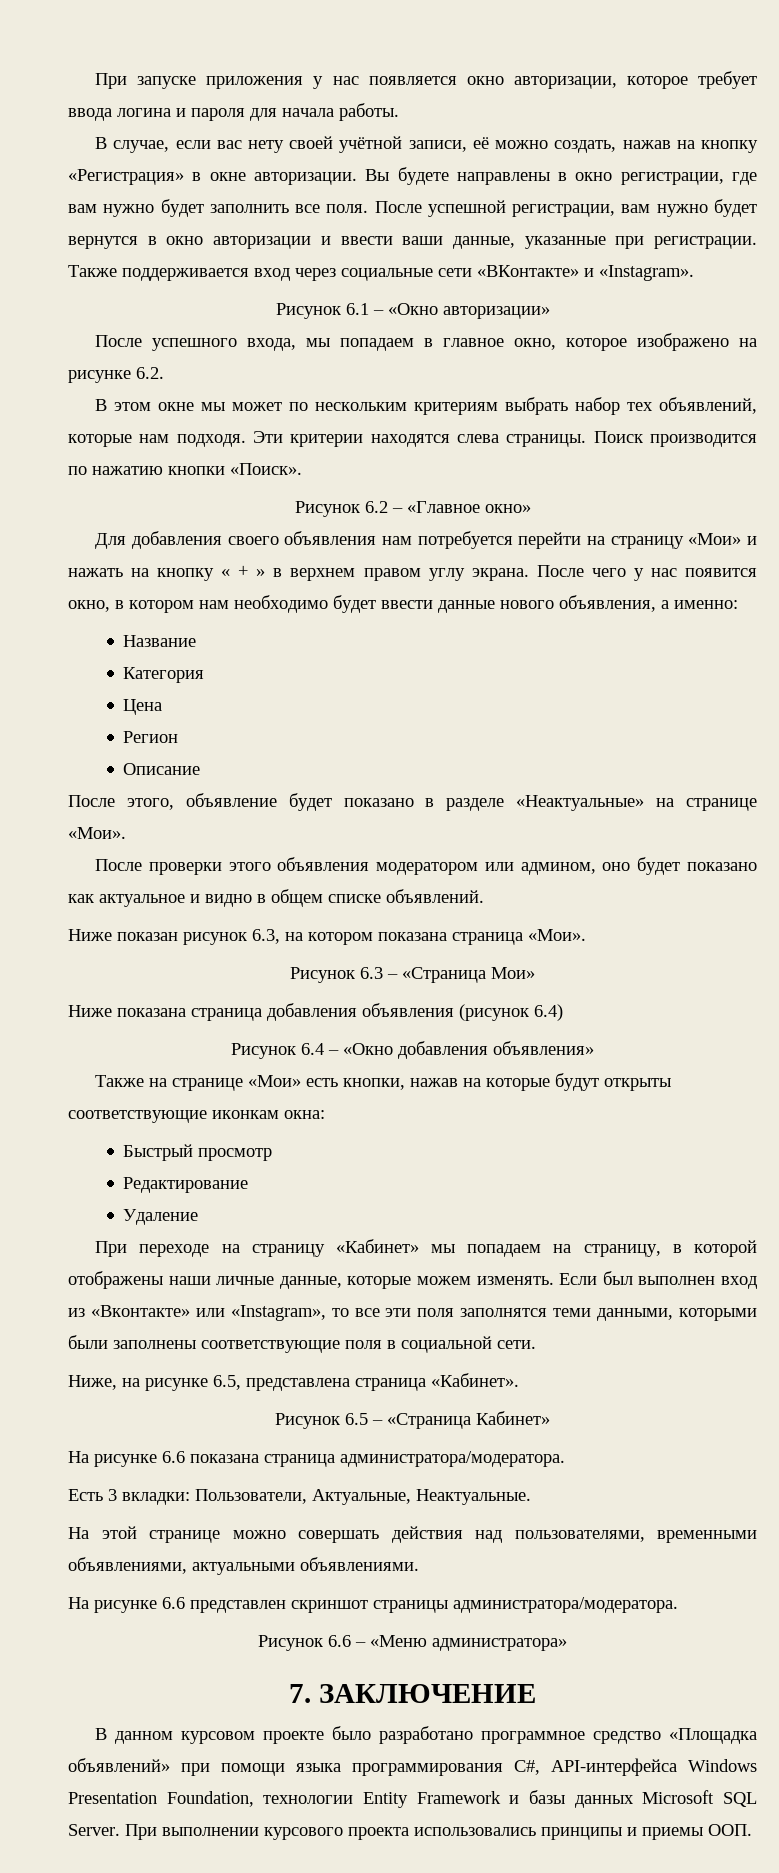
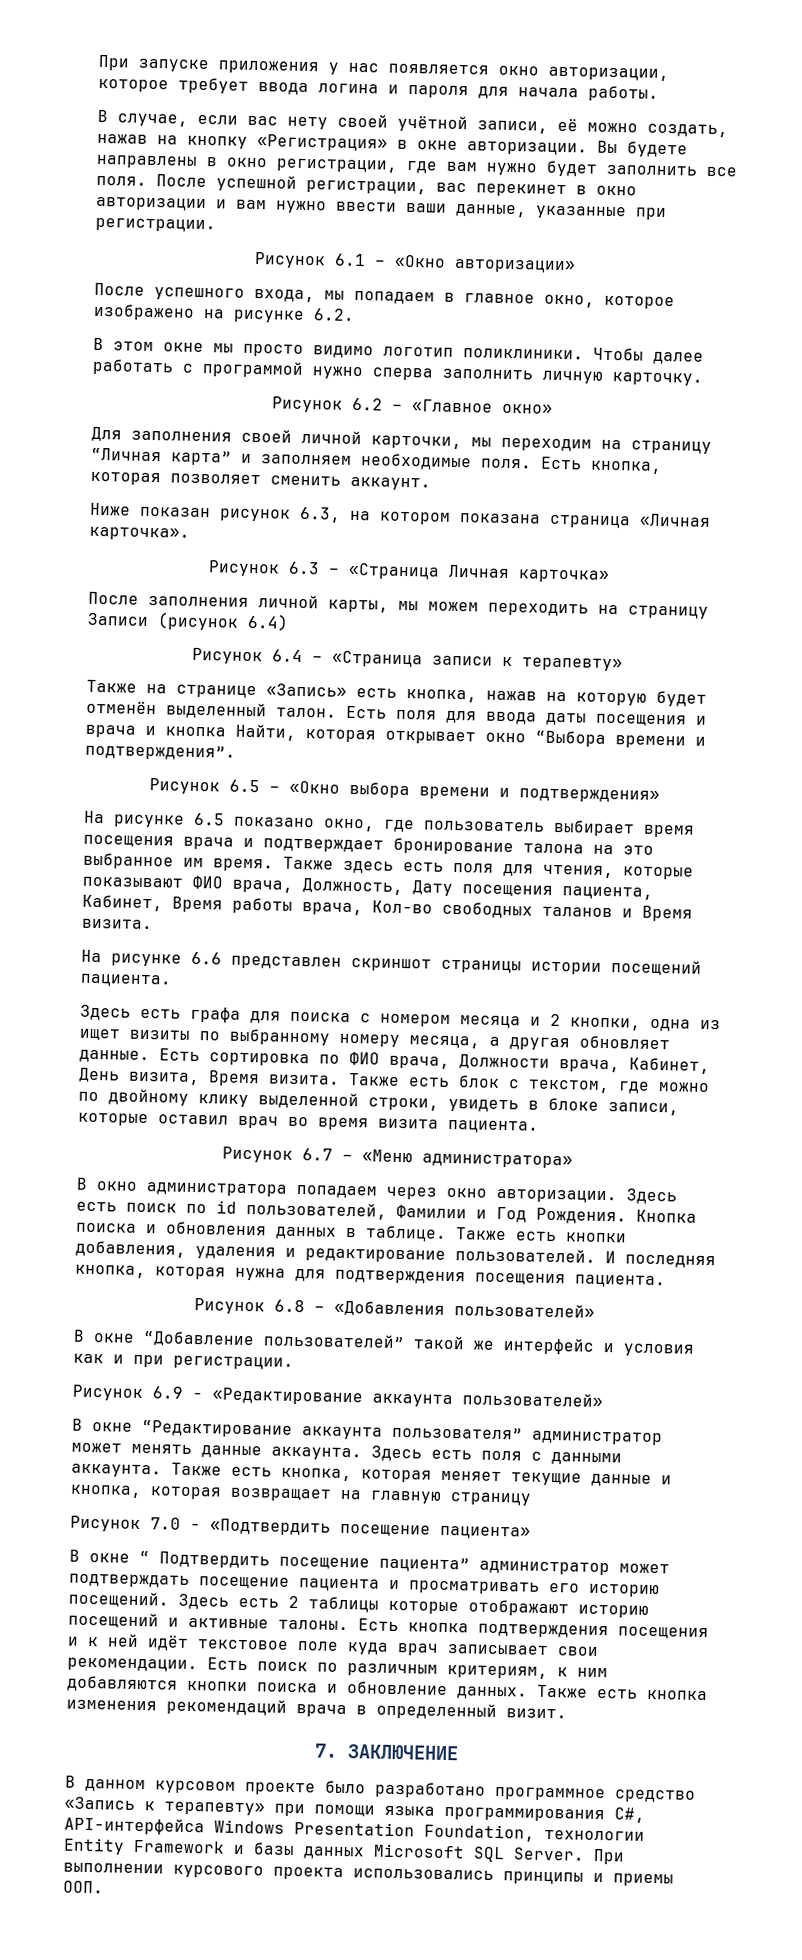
[621,199,757,217] [68,236,138,249] вам нужно будет вернутся -> [436,182,567,198] вас перекинет
(331, 240) none -> [236,199,327,214] вам нужно
[68,265,694,281] Также поддерживается вход через социальные сети «ВКонтакте» и «Instagram». -> (216, 225) none
[232,397,757,415] [68,431,757,447] [68,463,302,475] может по нескольким критериям выбрать набор тех объявлений, которые нам подходя. Эти критерии находятся слева страницы. Поиск производится по нажатию кнопки «Поиск». -> [243,343,704,365] [92,358,703,386] просто видимо логотип поликлиники. Чтобы далее работать с программой нужно сперва заполнить личную карточку.
[131,531,757,549] [68,565,758,581] [68,595,738,613] [123,635,197,647] [123,667,205,683] [123,699,163,715] [123,731,179,743] [123,763,201,775] [68,793,758,811] [68,827,126,839] [95,857,758,875] [68,889,484,907] добавления своего объявления нам потребуется перейти на страницу «Мои» и нажать на кнопку « + » в верхнем правом углу экрана. После чего у нас появится окно, в котором нам необходимо будет ввести данные нового объявления, а именно: // Название // Категория // Цена // Регион // Описание // После этого, объявление будет показано в разделе «Неактуальные» на странице «Мои». // После проверки этого объявления модератором или админом, оно будет показано как актуальное и видно в общем списке объявлений. -> [131,428,712,454] [91,447,662,474] [90,471,431,491] заполнения своей личной карточки, мы переходим на страницу “Личная карта” и заполняем необходимые поля. Есть кнопка, которая позволяет сменить аккаунт.
[528,929,586,941] «Мои». -> [639,513,711,527] [89,526,190,541] «Личная карточка».
[491,967,535,979] [68,1003,454,1021] Мои» // Ниже показана страница добавления объявления -> [448,564,610,583] [88,591,709,619] [87,612,149,626] Личная карточка» // После заполнения личной карты, мы можем переходить на страницу Записи
[343,1041,594,1059] «Окно добавления объявления» -> [332,650,623,672] «Страница записи к терапевту»
[248,1073,672,1091] [68,1110,325,1123] [123,1144,273,1161] [123,1177,249,1193] [123,1209,199,1225] [95,1239,757,1257] [68,1271,758,1289] [68,1305,758,1321] [68,1335,536,1353] [68,1373,519,1391] [275,1411,550,1429] [68,1451,565,1467] [68,1489,531,1505] [68,1526,757,1543] [68,1557,419,1575] «Мои» есть кнопки, нажав на которые будут открыты соответствующие иконкам окна: // Быстрый просмотр // Редактирование // Удаление // При переходе на страницу «Кабинет» мы попадаем на страницу, в которой отображены наши личные данные, которые можем изменять. Если был выполнен вход из «Вконтакте» или «Instagram», то все эти поля заполнятся теми данными, которыми были заполнены соответствующие поля в социальной сети. // Ниже, на рисунке 6.5, представлена страница «Кабинет». // Рисунок 6.5 – «Страница Кабинет» // На рисунке 6.6 показана страница администратора/модератора. // Есть 3 вкладки: Пользователи, Актуальные, Неактуальные. // На этой странице можно совершать действия над пользователями, временными объявлениями, актуальными объявлениями. -> [266,683,707,707] [86,699,707,727] [85,723,706,749] [85,743,236,761] [149,778,660,804] [84,810,695,838] [83,834,654,856] [83,852,694,880] [82,874,653,900] [82,894,693,922] [81,918,153,930] «Запись» есть кнопка, нажав на которую будет отменён выделенный талон. Есть поля для ввода даты посещения и врача и кнопка Найти, которая открывает окно “Выбора времени и подтверждения”. // Рисунок 6.5 – «Окно выбора времени и подтверждения» // На рисунке 6.5 показано окно, где пользователь выбирает время посещения врача и подтверждает бронирование талона на это выбранное им время. Также здесь есть поля для чтения, которые показывают ФИО врача, Должность, Дату посещения пациента, Кабинет, Время работы врача, Кол-во свободных таланов и Время визита.
[453,1597,678,1613] [258,1635,351,1651] администратора/модератора. // Рисунок 6.6 -> [531,959,702,976] [80,973,172,988] [80,1004,721,1032] [79,1028,670,1051] [79,1048,710,1075] [78,1067,710,1094] [78,1088,679,1116] [78,1112,539,1134] [222,1146,333,1163] истории посещений пациента. // Здесь есть графа для поиска с номером месяца и 2 кнопки, одна из ищет визиты по выбранному номеру месяца, а другая обновляет данные. Есть сортировка по ФИО врача, Должности врача, Кабинет, День визита, Время визита. Также есть блок с текстом, где можно по двойному клику выделенной строки, увидеть в блоке записи, которые оставил врач во время визита пациента. // Рисунок 6.7
(567, 1644) none -> [76,1177,677,1205] [76,1200,697,1225] [76,1221,627,1243] [75,1240,716,1269] [75,1264,666,1289] [194,1298,595,1318] [73,1329,694,1357] [73,1353,294,1370] [72,1384,603,1408] [72,1418,663,1446] [71,1442,622,1466] [71,1462,672,1487] [70,1484,531,1506] [70,1515,531,1540] [69,1549,670,1576] [69,1573,660,1598] [68,1590,649,1618] [68,1611,709,1640] [67,1633,599,1656] [67,1657,608,1679] [67,1675,708,1701] [66,1697,567,1721] // В окно администратора попадаем через окно авторизации. Здесь есть поиск по id пользователей, Фамилии и Год Рождения. Кнопка поиска и обновления данных в таблице. Также есть кнопки добавления, удаления и редактирование пользователей. И последняя кнопка, которая нужна для подтверждения посещения пациента. // Рисунок 6.8 – «Добавления пользователей» // В окне “Добавление пользователей” такой же интерфейс и условия как и при регистрации. // Рисунок 6.9 - «Редактирование аккаунта пользователей» // В окне “Редактирование аккаунта пользователя” администратор может менять данные аккаунта. Здесь есть поля с данными аккаунта. Также есть кнопка, которая меняет текущие данные и кнопка, которая возвращает на главную страницу // Рисунок 7.0 - «Подтвердить посещение пациента» // В окне “ Подтвердить посещение пациента” администратор может подтверждать посещение пациента и просматривать его историю посещений. Здесь есть 2 таблицы которые отображают историю посещений и активные талоны. Есть кнопка подтверждения посещения и к ней идёт текстовое поле куда врач записывает свои рекомендации. Есть поиск по различным критериям, к ним добавляются кнопки поиска и обновление данных. Также есть кнопка изменения рекомендаций врача в определенный визит.
[669,1728,757,1744] [68,1758,170,1772] «Площадка объявлений» -> [64,1796,265,1816] «Запись к терапевту»

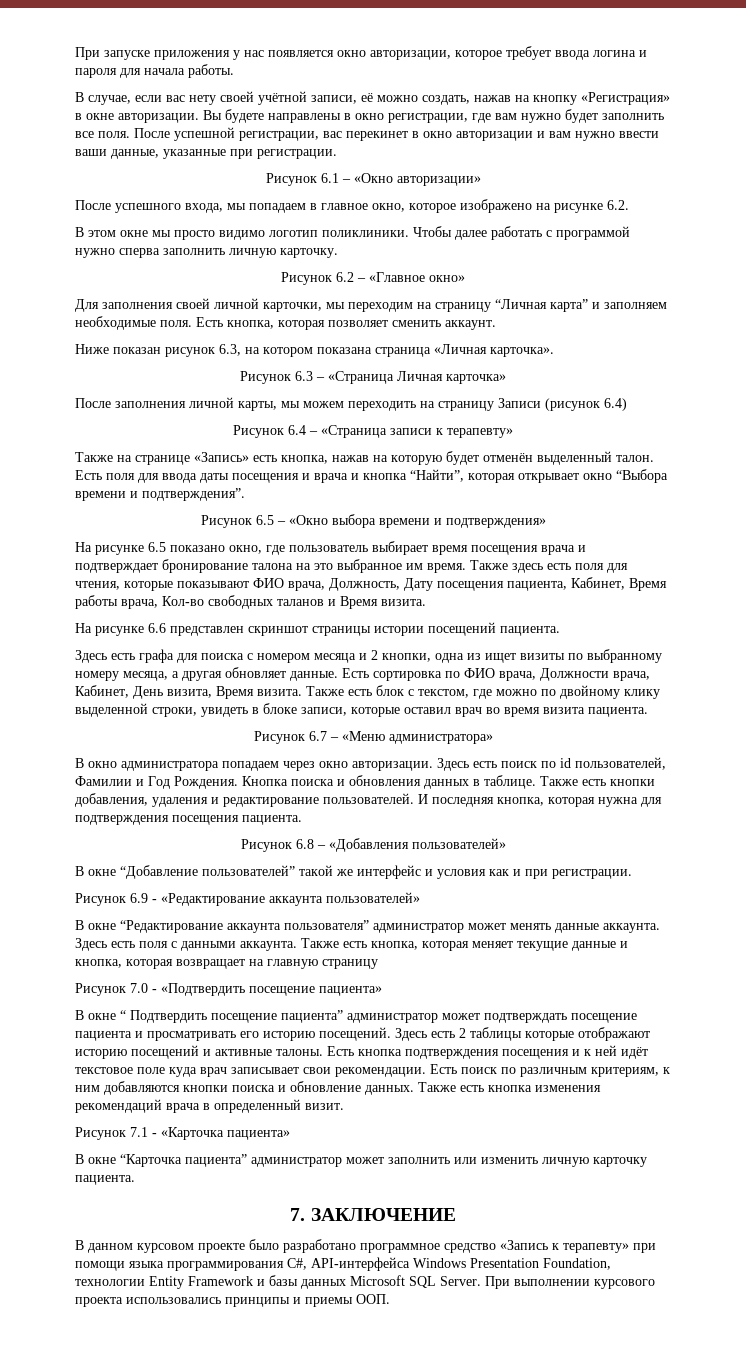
[235,723,296,741] Найти, -> [410,469,464,482] “Найти”,
(567, 1713) none -> [75,1127,290,1140] [75,1154,647,1167] [75,1175,135,1185] // Рисунок 7.1 - «Карточка пациента» // В окне “Карточка пациента” администратор может заполнить или изменить личную карточку пациента.

